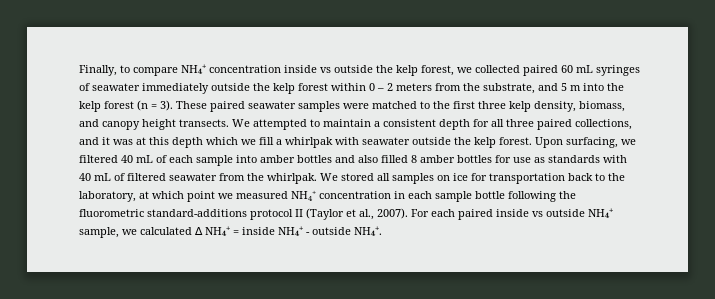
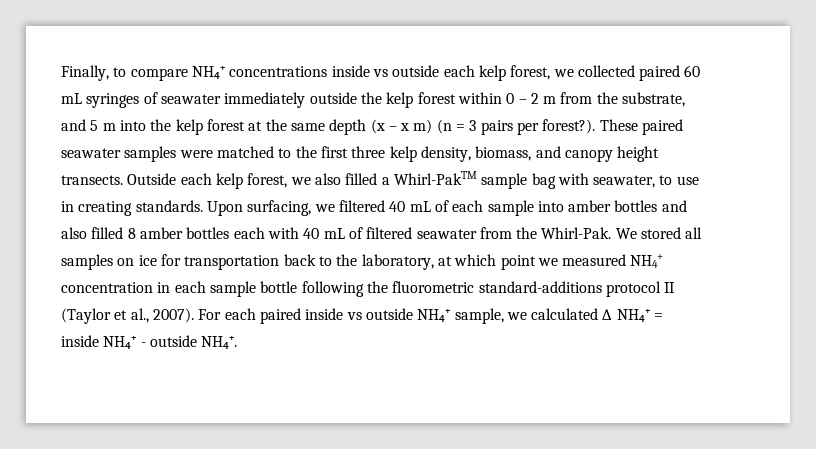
[209,65,393,73] concentration inside vs outside the -> [229,65,475,77] concentrations inside vs outside each
[396,83,432,91] meters -> [543,96,557,104] m
[137,100,173,111] (n = 3). -> [248,119,596,135] at the same depth (x – x m) (n = 3 pairs per forest?).
[232,119,632,130] [79,137,532,148] We attempted to maintain a consistent depth for all three paired collections, and it was at this depth which we fill a whirlpak with seawater outside the kelp forest. -> [127,171,699,189] [61,200,203,216] Outside each kelp forest, we also filled a Whirl-PakTM sample bag with seawater, to use in creating standards.
[495,155,600,163] for use as standards -> [233,227,265,239] each
[267,173,317,184] whirlpak. -> [541,227,612,239] Whirl-Pak.

